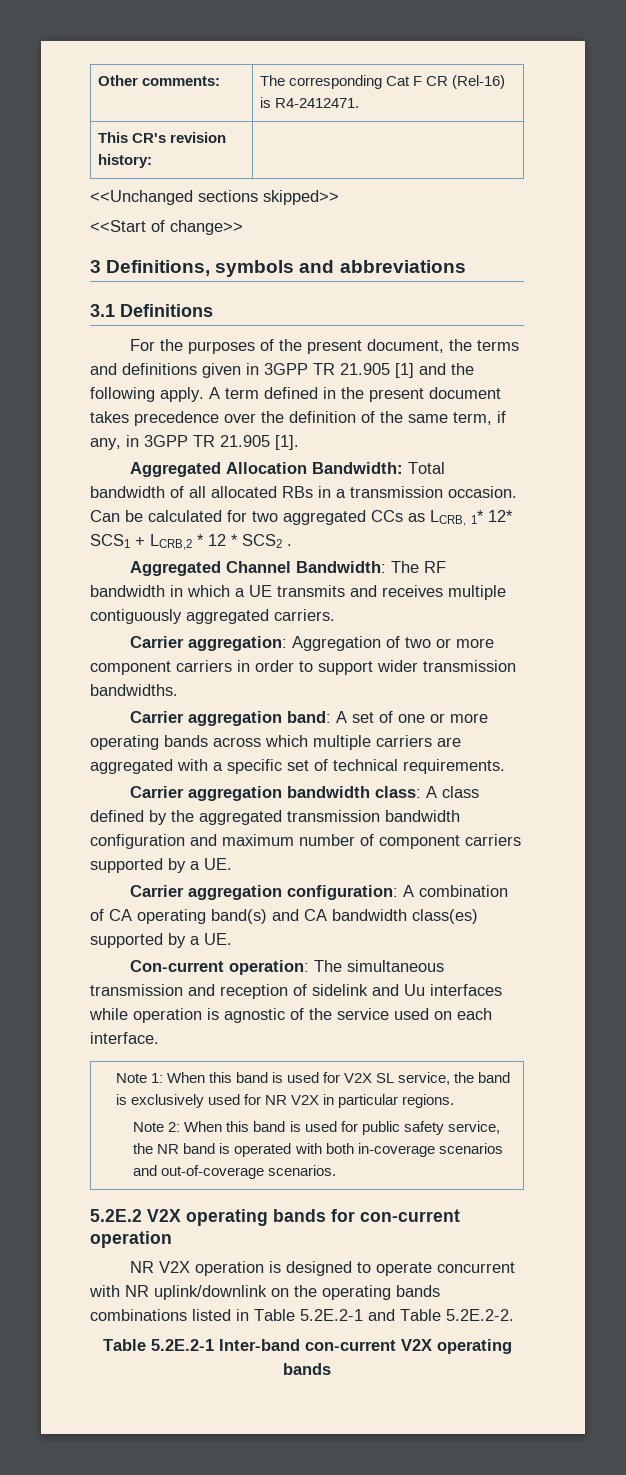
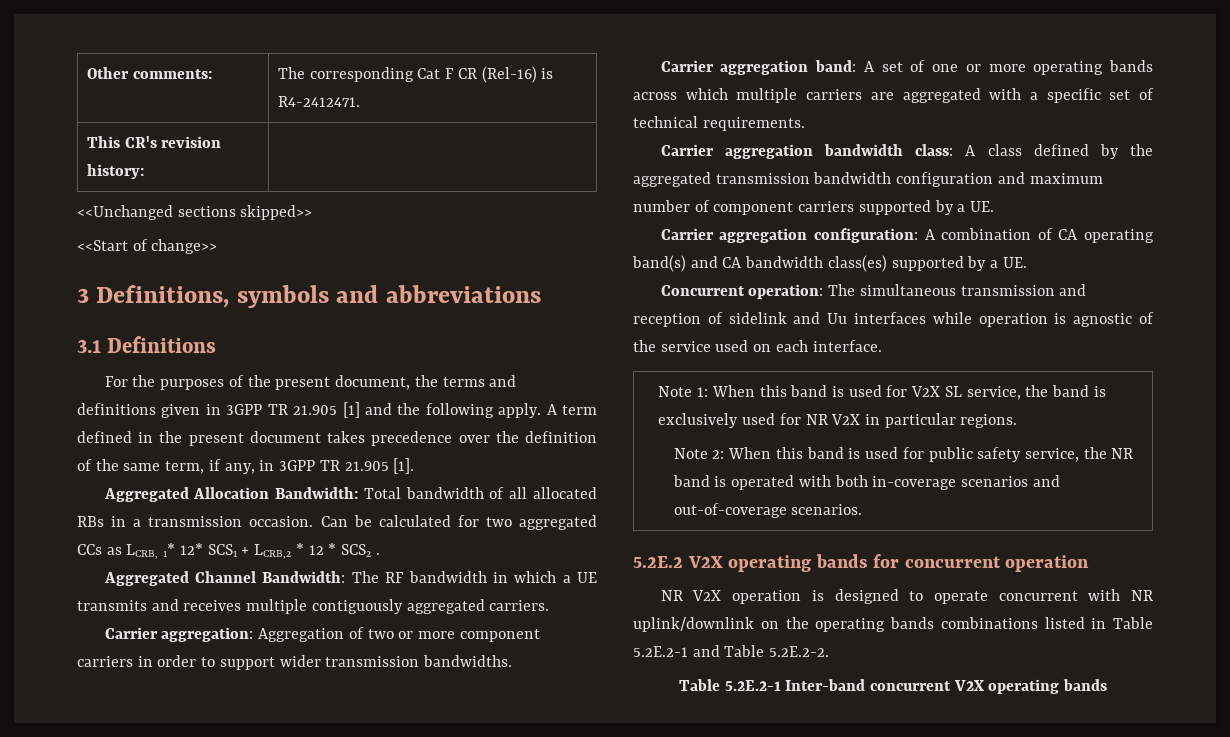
[129,960,224,972] Con-current -> [660,285,745,296] Concurrent
[360,1209,460,1222] con-current -> [904,556,1001,568] concurrent
[304,1340,396,1351] con-current -> [870,681,951,691] concurrent

